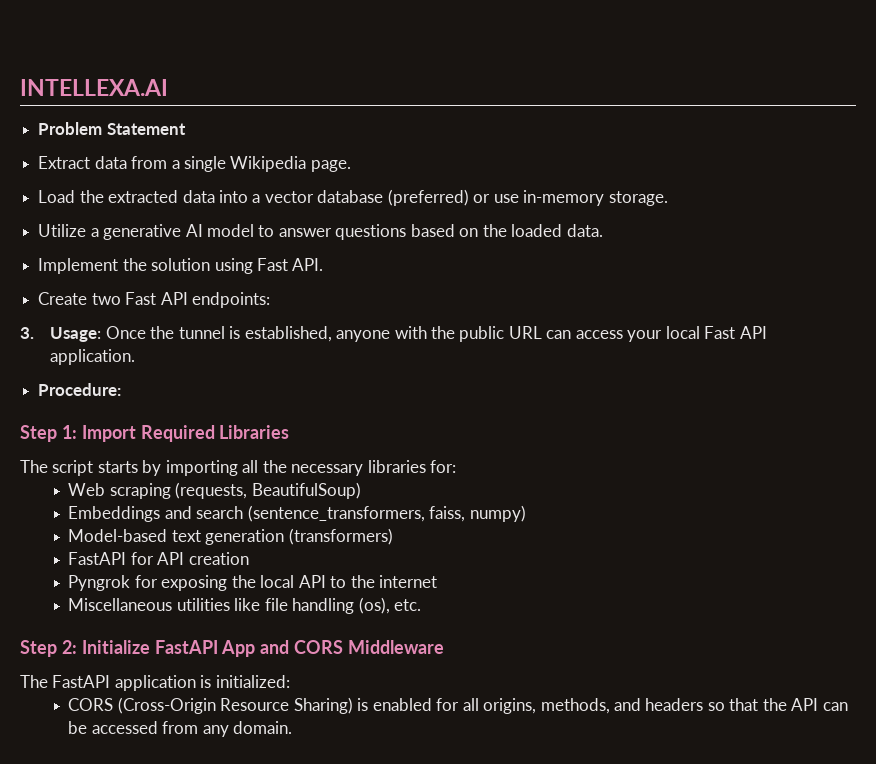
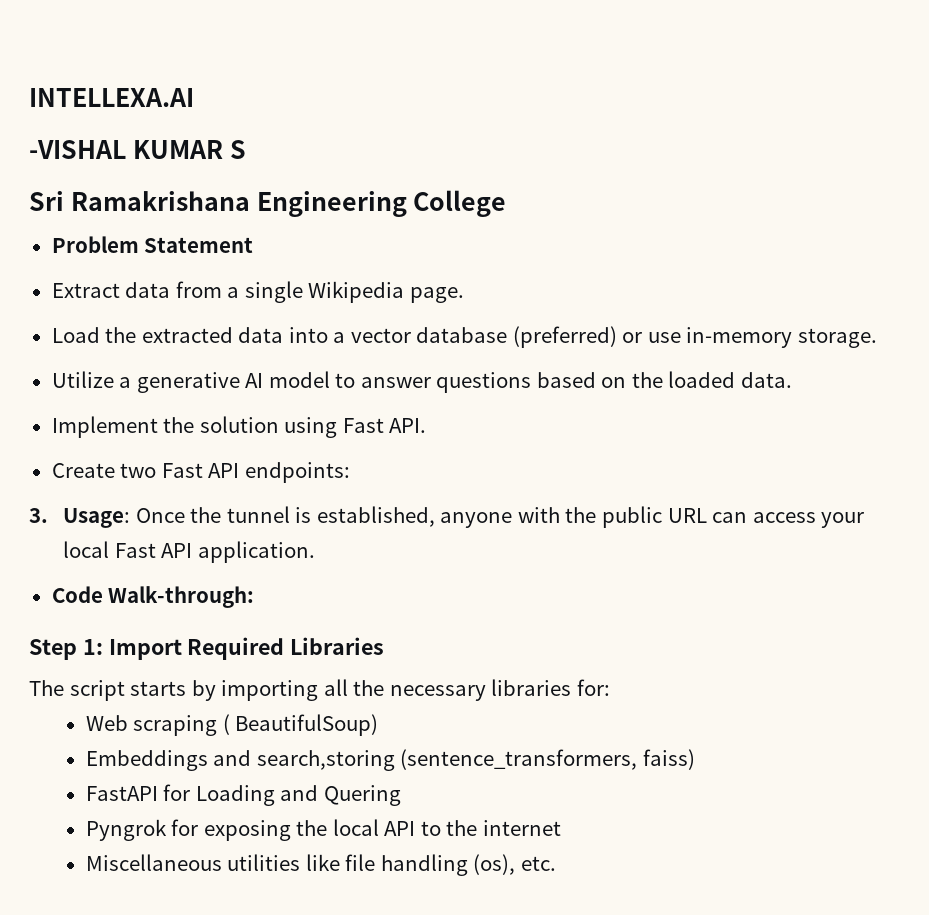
(168, 87) none -> [29,140,246,159] [29,190,507,217] // -VISHAL KUMAR S // Sri Ramakrishana Engineering College
[38,383,122,396] Procedure: -> [51,586,255,608] Code Walk-through:
[175,482,248,499] (requests, -> [222,714,230,735] (
[196,505,526,522] [68,528,393,545] search (sentence_transformers, faiss, numpy) // Model-based text generation (transformers) -> [256,749,695,771] search,storing (sentence_transformers, faiss)
[157,552,249,565] API creation -> [195,785,401,806] Loading and Quering
[20,640,445,657] [20,675,290,691] [68,697,848,714] [68,721,293,737] // Step 2: Initialize FastAPI App and CORS Middleware // The FastAPI application is initialized: // CORS (Cross-Origin Resource Sharing) is enabled for all origins, methods, and headers so that the API can be accessed from any domain. -> (556, 863) none

